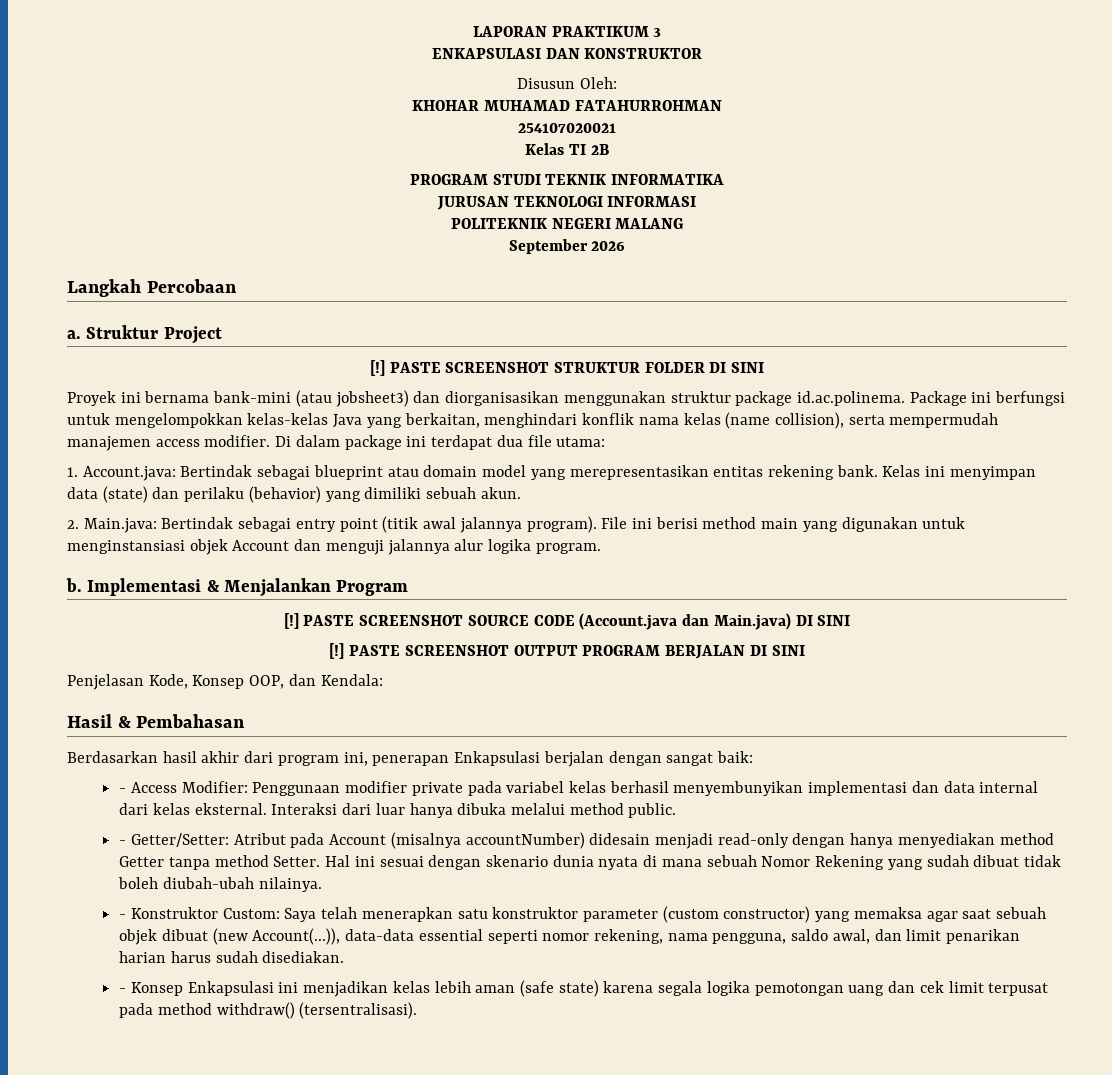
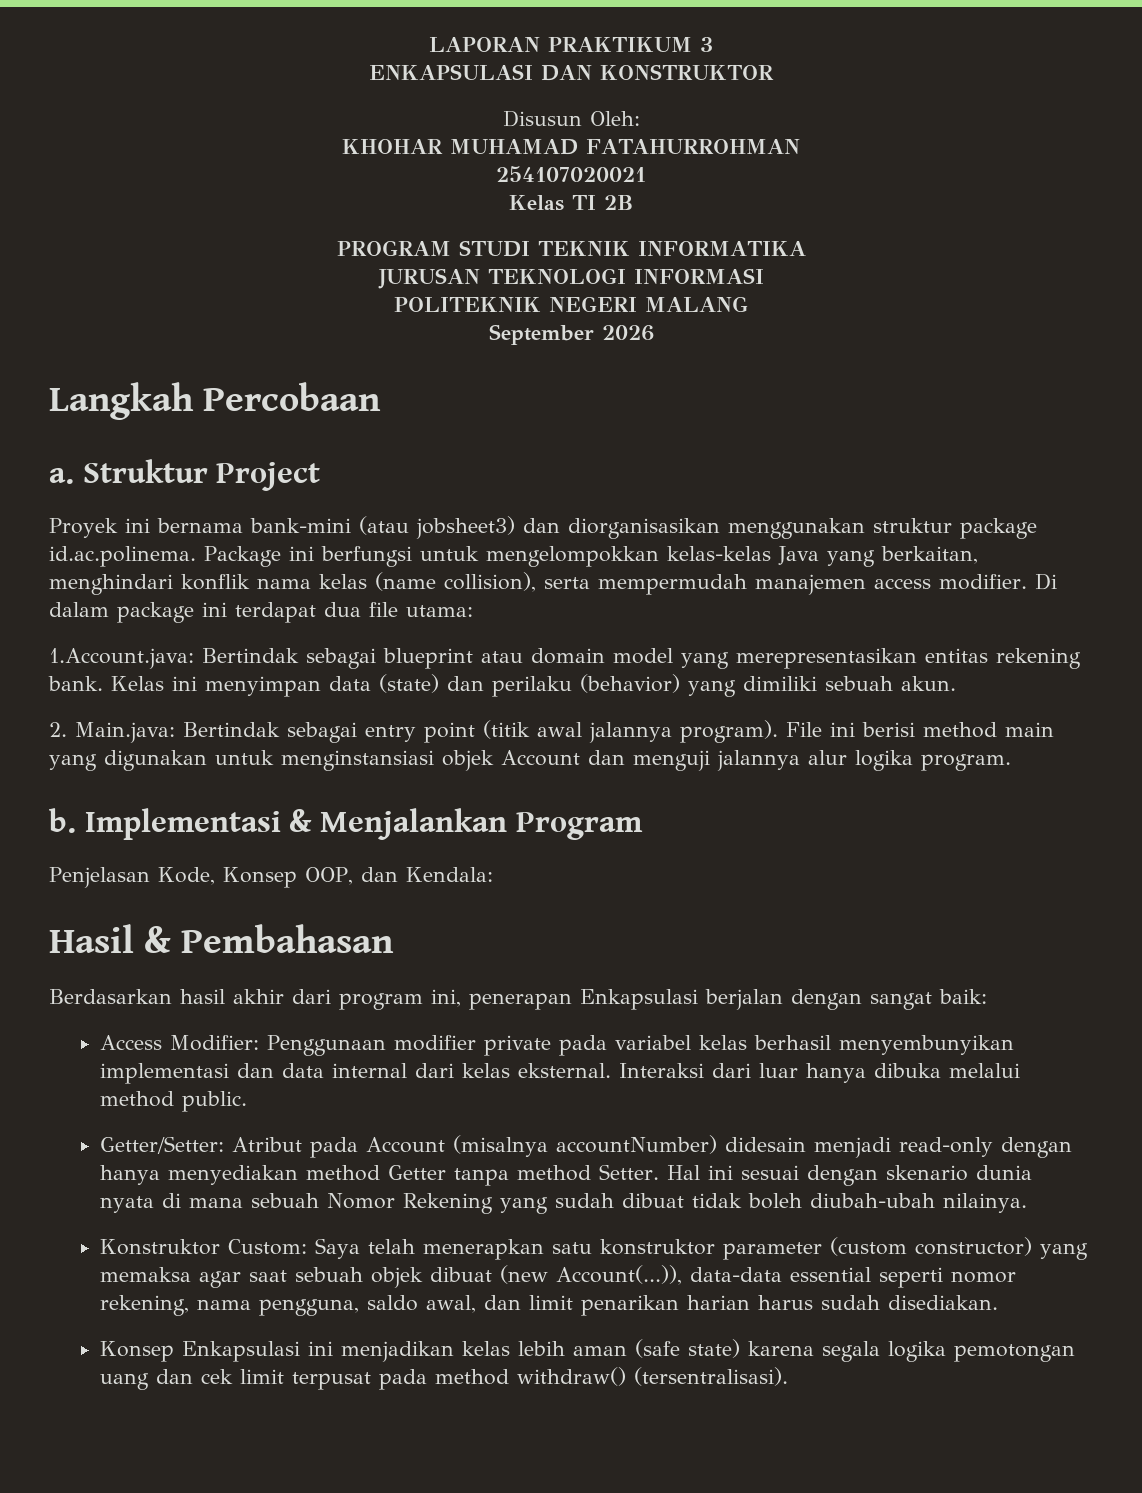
[369,360,765,376] // [!] PASTE SCREENSHOT STRUKTUR FOLDER DI SINI -> (321, 476) none
[67,466,176,481] 1. Account.java: -> [49,648,194,669] 1.Account.java:
[283,613,851,630] [329,643,805,659] // [!] PASTE SCREENSHOT SOURCE CODE (Account.java dan Main.java) DI SINI // [!] PASTE SCREENSHOT OUTPUT PROGRAM BERJALAN DI SINI -> (643, 826) none
[119,788,127,793] - -> (987, 996) none
[119,840,127,845] - -> (248, 1101) none
[119,914,127,919] - -> (1028, 1203) none
[119,988,127,993] - -> (999, 1302) none

